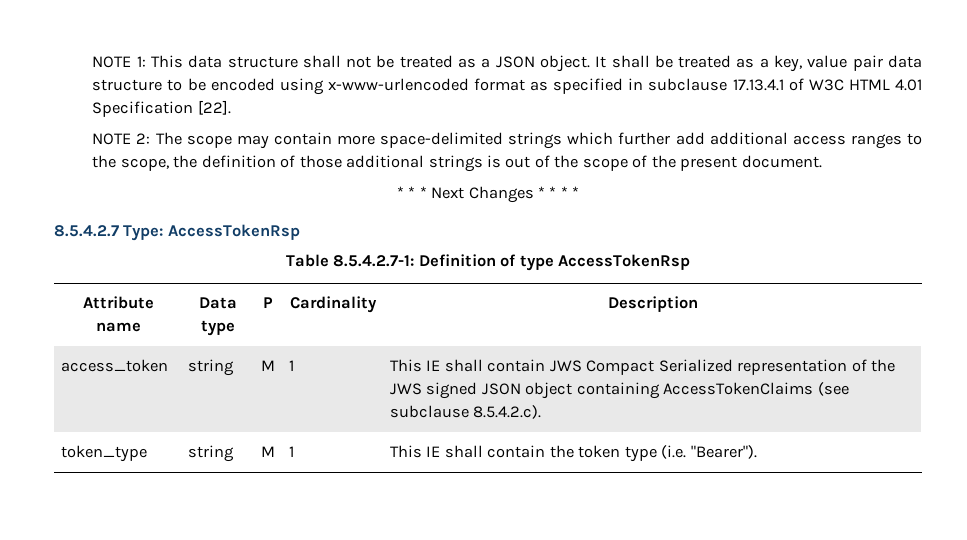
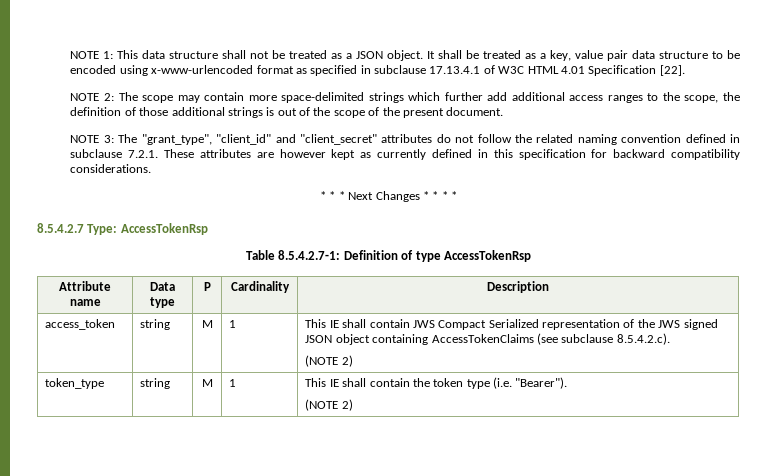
(822, 161) none -> [70,134,740,145] [70,149,741,160] [70,164,152,173] // NOTE 3: The "grant_type", "client_id" and "client_secret" attributes do not follow the related naming convention defined in subclause 7.2.1. These attributes are however kept as currently defined in this specification for backward compatibility considerations.
(542, 412) none -> [305,355,353,367] // (NOTE 2)
(757, 452) none -> [305,399,353,411] // (NOTE 2)

